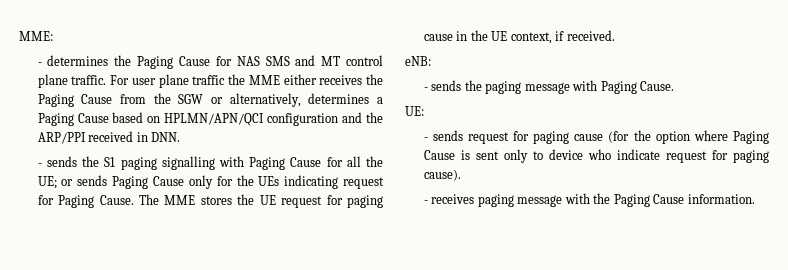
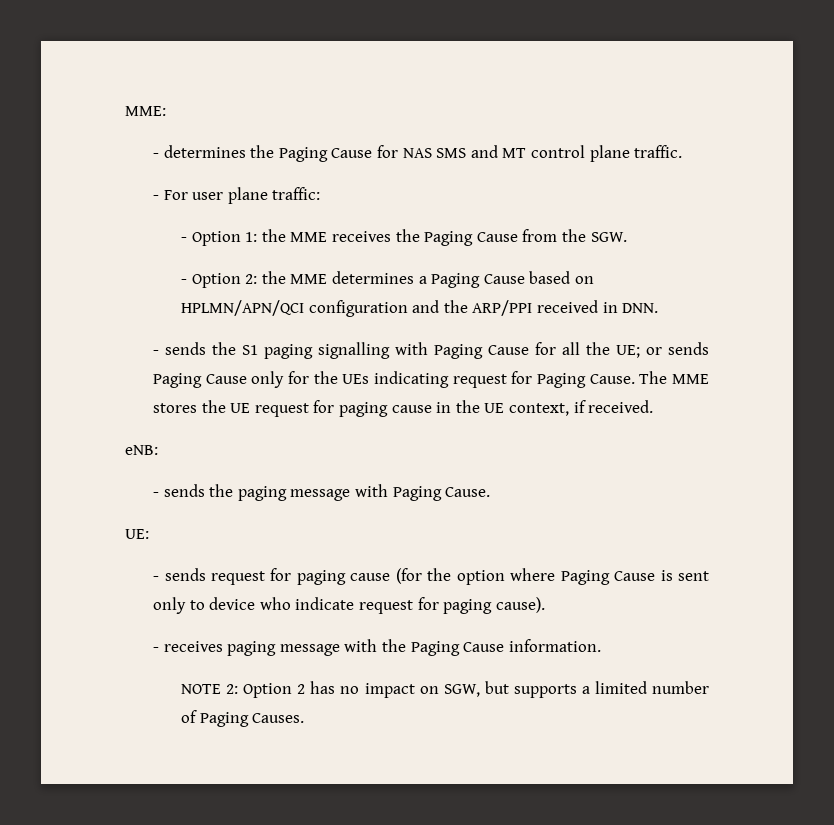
(107, 80) none -> [153,195,160,200] // -
[192,74,317,85] traffic the MME either -> [272,187,321,200] [181,229,328,246] traffic: // - Option 1: the MME
[178,93,301,107] SGW or alternatively, -> [590,232,627,242] [181,271,328,288] SGW. // - Option 2: the MME
(755, 199) none -> [181,681,709,698] [181,710,305,727] // NOTE 2: Option 2 has no impact on SGW, but supports a limited number of Paging Causes.

